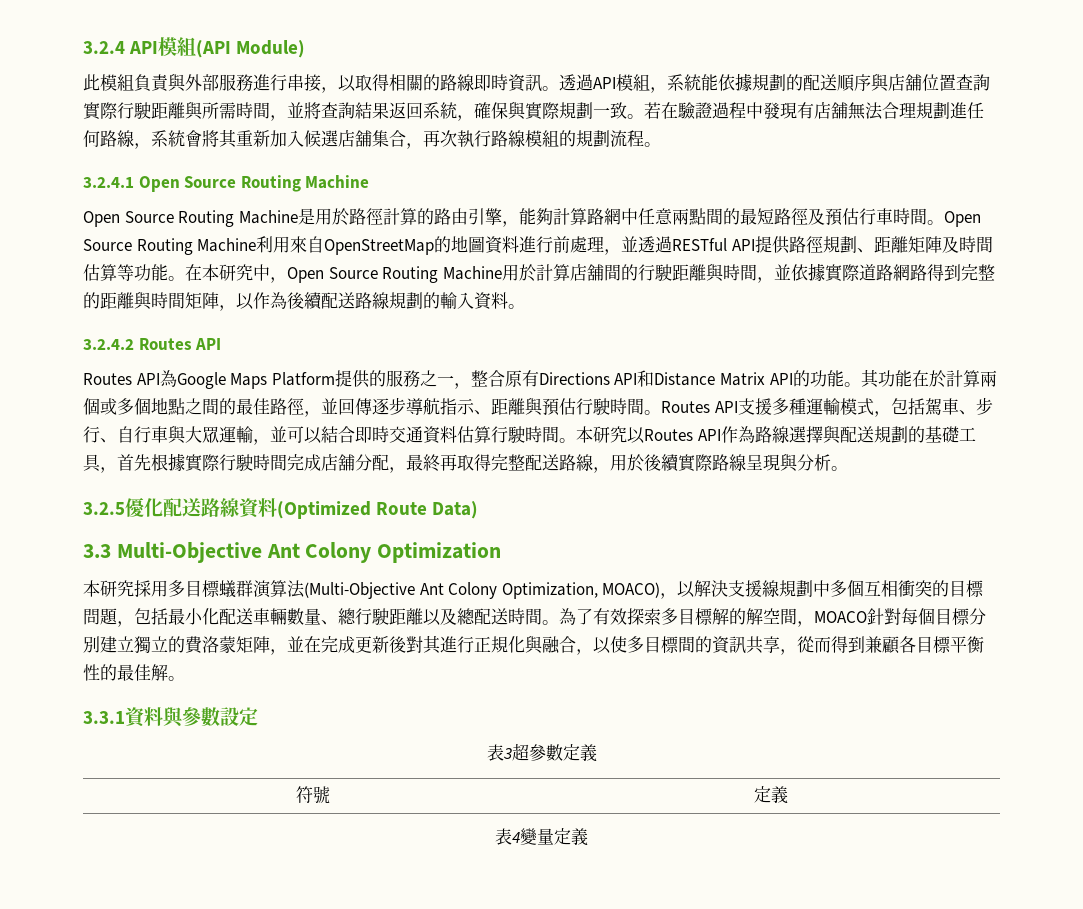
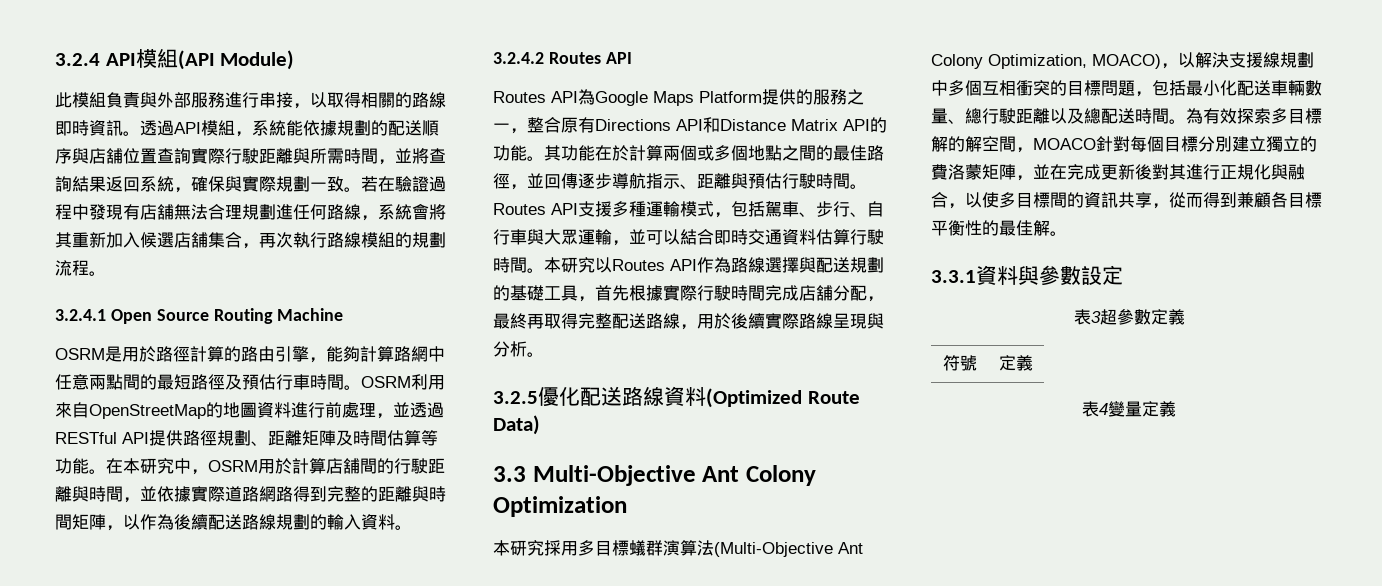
[83,210,298,227] Open Source Routing Machine -> [55,348,105,360] OSRM
[943,211,981,227] [83,238,257,255] Open Source Routing Machine -> [361,376,411,388] OSRM
[287,266,502,283] Open Source Routing Machine -> [208,460,258,472] OSRM
[576,608,593,625] 了 -> (1203, 116) none

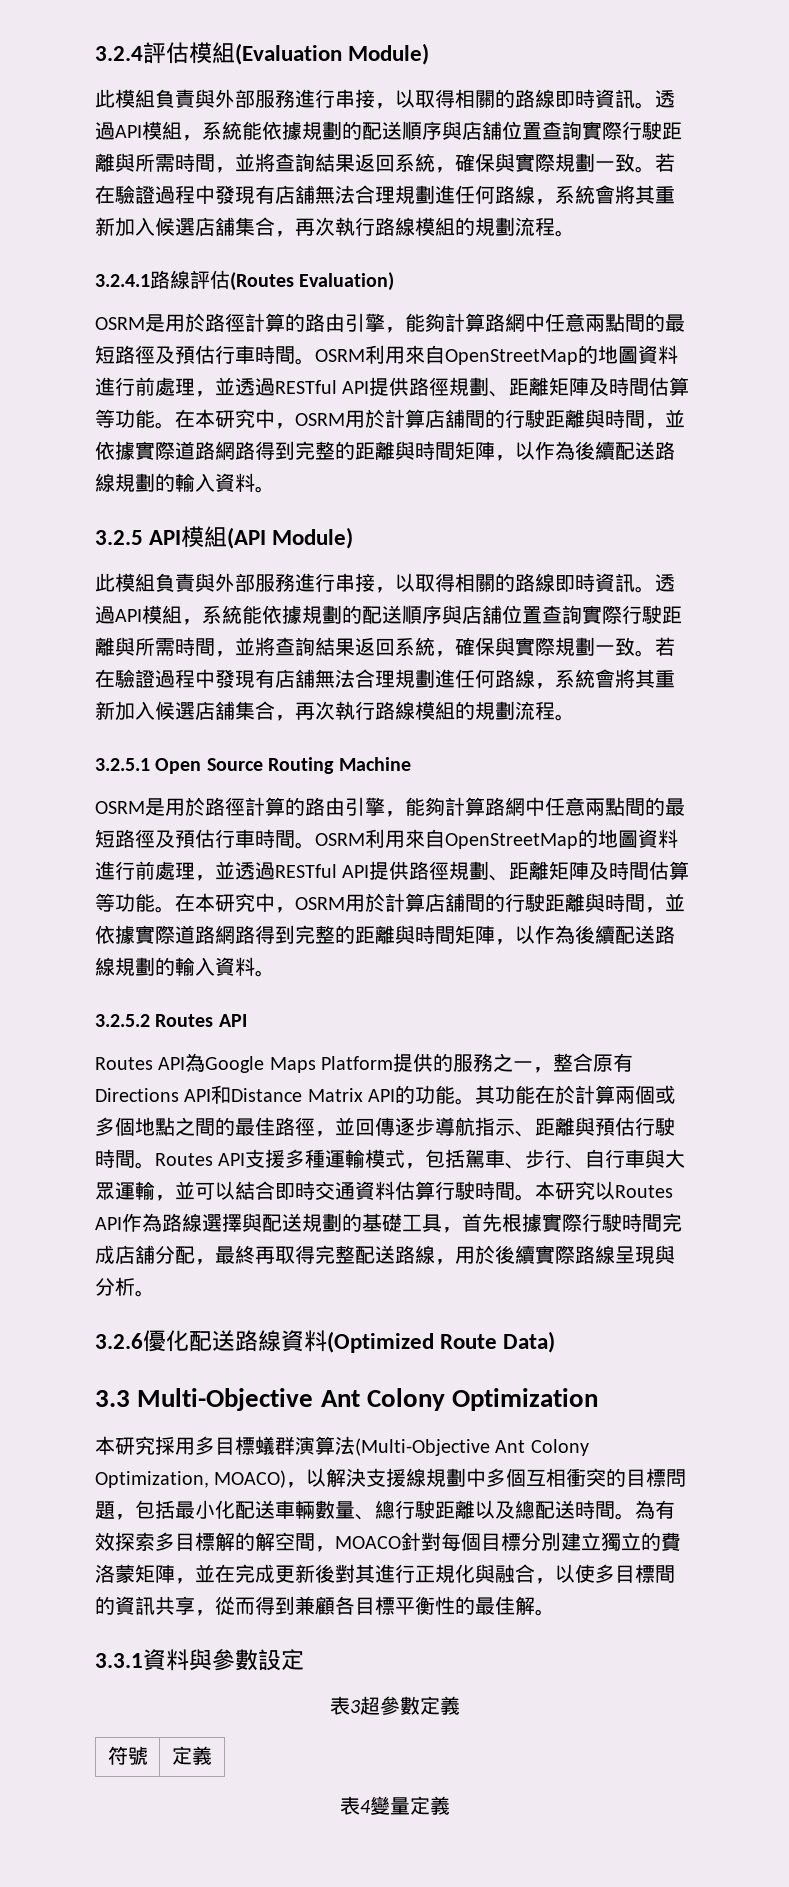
(100, 59) none -> [143,42,430,65] [95,89,675,109] [95,121,682,141] [95,153,675,173] [95,185,675,205] [95,217,575,237] [95,270,395,291] [95,313,685,333] [95,345,678,365] [95,377,690,397] [95,409,685,429] [95,441,675,461] [95,473,275,493] [95,530,143,545] 評估模組(Evaluation Module) // 此模組負責與外部服務進行串接，以取得相關的路線即時資訊。透過API模組，系統能依據規劃的配送順序與店舖位置查詢實際行駛距離與所需時間，並將查詢結果返回系統，確保與實際規劃一致。若在驗證過程中發現有店舖無法合理規劃進任何路線，系統會將其重新加入候選店舖集合，再次執行路線模組的規劃流程。 // 3.2.4.1路線評估(Routes Evaluation) // OSRM是用於路徑計算的路由引擎，能夠計算路網中任意兩點間的最短路徑及預估行車時間。OSRM利用來自OpenStreetMap的地圖資料進行前處理，並透過RESTful API提供路徑規劃、距離矩陣及時間估算等功能。在本研究中，OSRM用於計算店舖間的行駛距離與時間，並依據實際道路網路得到完整的距離與時間矩陣，以作為後續配送路線規劃的輸入資料。 // 3.2.5
[55,309,106,321] 3.2.4.1 -> [95,758,150,771] 3.2.5.1
[493,52,544,64] 3.2.4.2 -> [95,1014,150,1027] 3.2.5.2
[493,391,538,404] 3.2.5 -> [95,1333,143,1349] 3.2.6

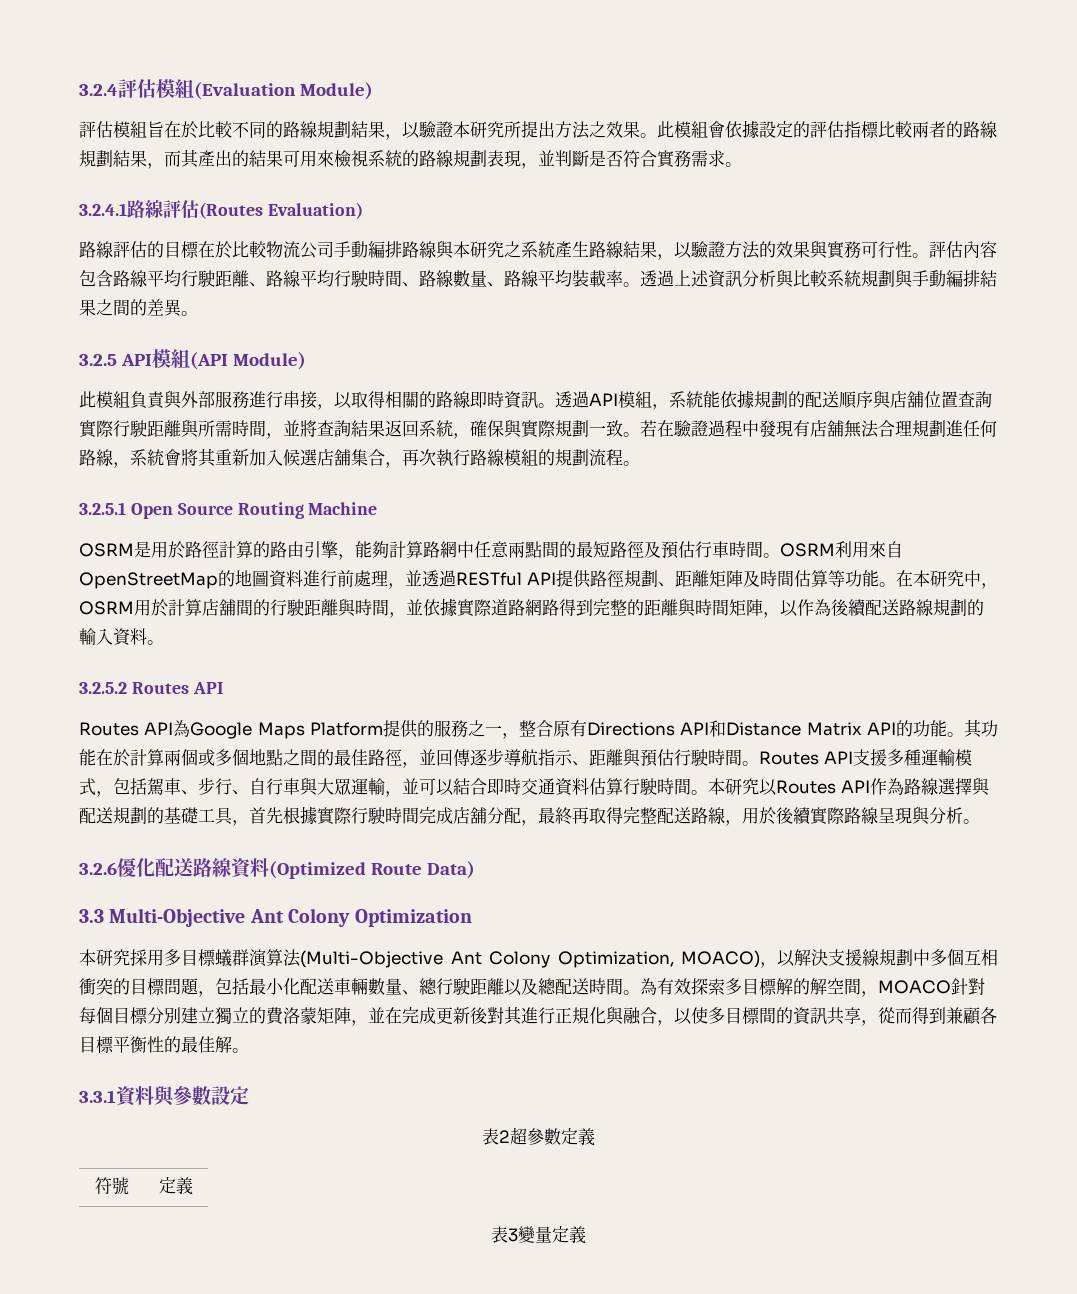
[95,89,675,109] [95,121,682,141] [95,153,675,173] [95,185,675,205] [95,217,555,237] 此模組負責與外部服務進行串接，以取得相關的路線即時資訊。透過API模組，系統能依據規劃的配送順序與店舖位置查詢實際行駛距離與所需時間，並將查詢結果返回系統，確保與實際規劃一致。若在驗證過程中發現有店舖無法合理規劃進任何路線，系統會將其重新加入候選店舖集合，再次執行路線模組的規劃流程 -> [79,120,997,140] [79,149,725,169] 評估模組旨在於比較不同的路線規劃結果，以驗證本研究所提出方法之效果。此模組會依據設定的評估指標比較兩者的路線規劃結果，而其產出的結果可用來檢視系統的路線規劃表現，並判斷是否符合實務需求
[95,313,685,333] [95,345,678,365] [95,377,690,397] [95,409,685,429] [95,441,675,461] [95,473,255,492] OSRM是用於路徑計算的路由引擎，能夠計算路網中任意兩點間的最短路徑及預估行車時間。OSRM利用來自OpenStreetMap的地圖資料進行前處理，並透過RESTful API提供路徑規劃、距離矩陣及時間估算等功能。在本研究中，OSRM用於計算店舖間的行駛距離與時間，並依據實際道路網路得到完整的距離與時間矩陣，以作為後續配送路線規劃的輸入資料 -> [79,241,997,260] [79,270,997,288] [79,299,182,317] 路線評估的目標在於比較物流公司手動編排路線與本研究之系統產生路線結果，以驗證方法的效果與實務可行性。評估內容包含路線平均行駛距離、路線平均行駛時間、路線數量、路線平均裝載率。透過上述資訊分析與比較系統規劃與手動編排結果之間的差異
[349,1700,360,1713] 3 -> [499,1130,510,1143] 2
[359,1800,371,1813] 4 -> [508,1228,518,1242] 3

